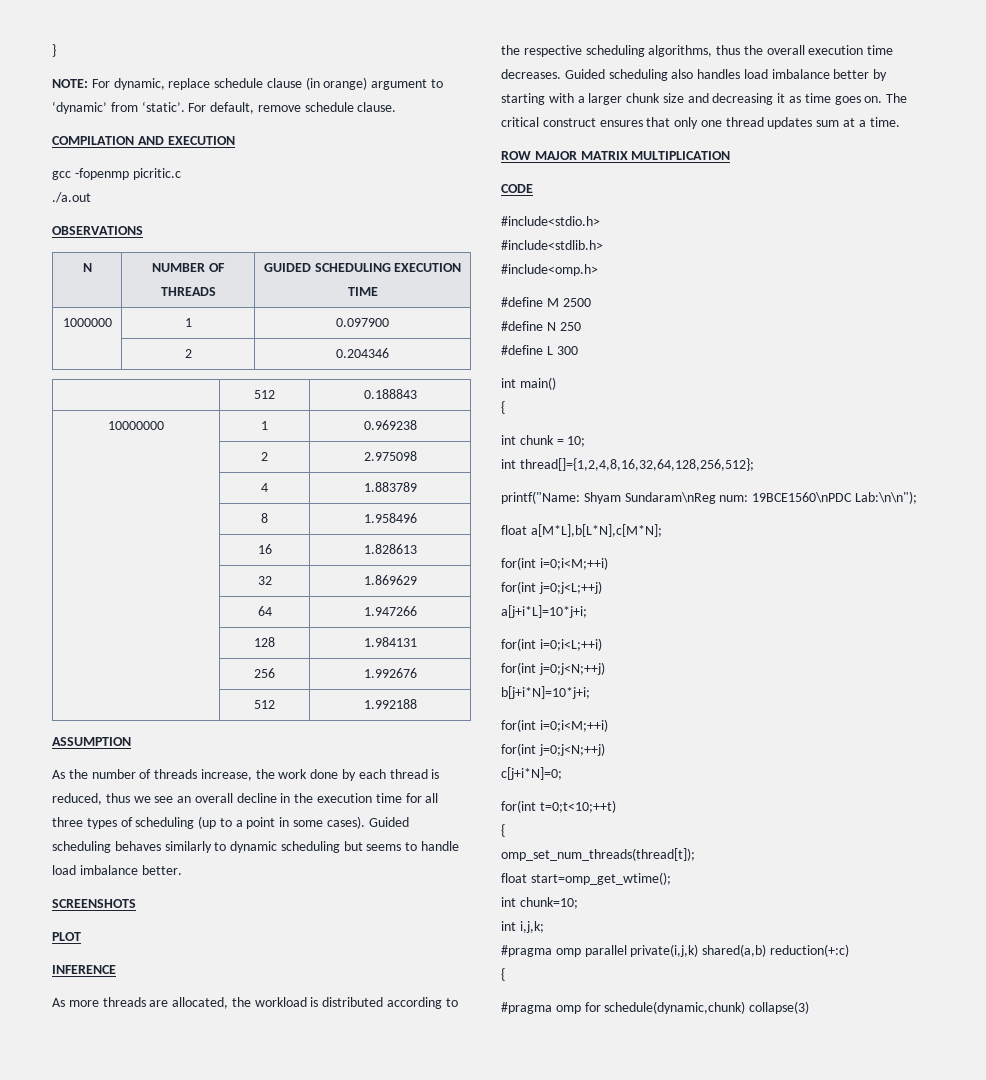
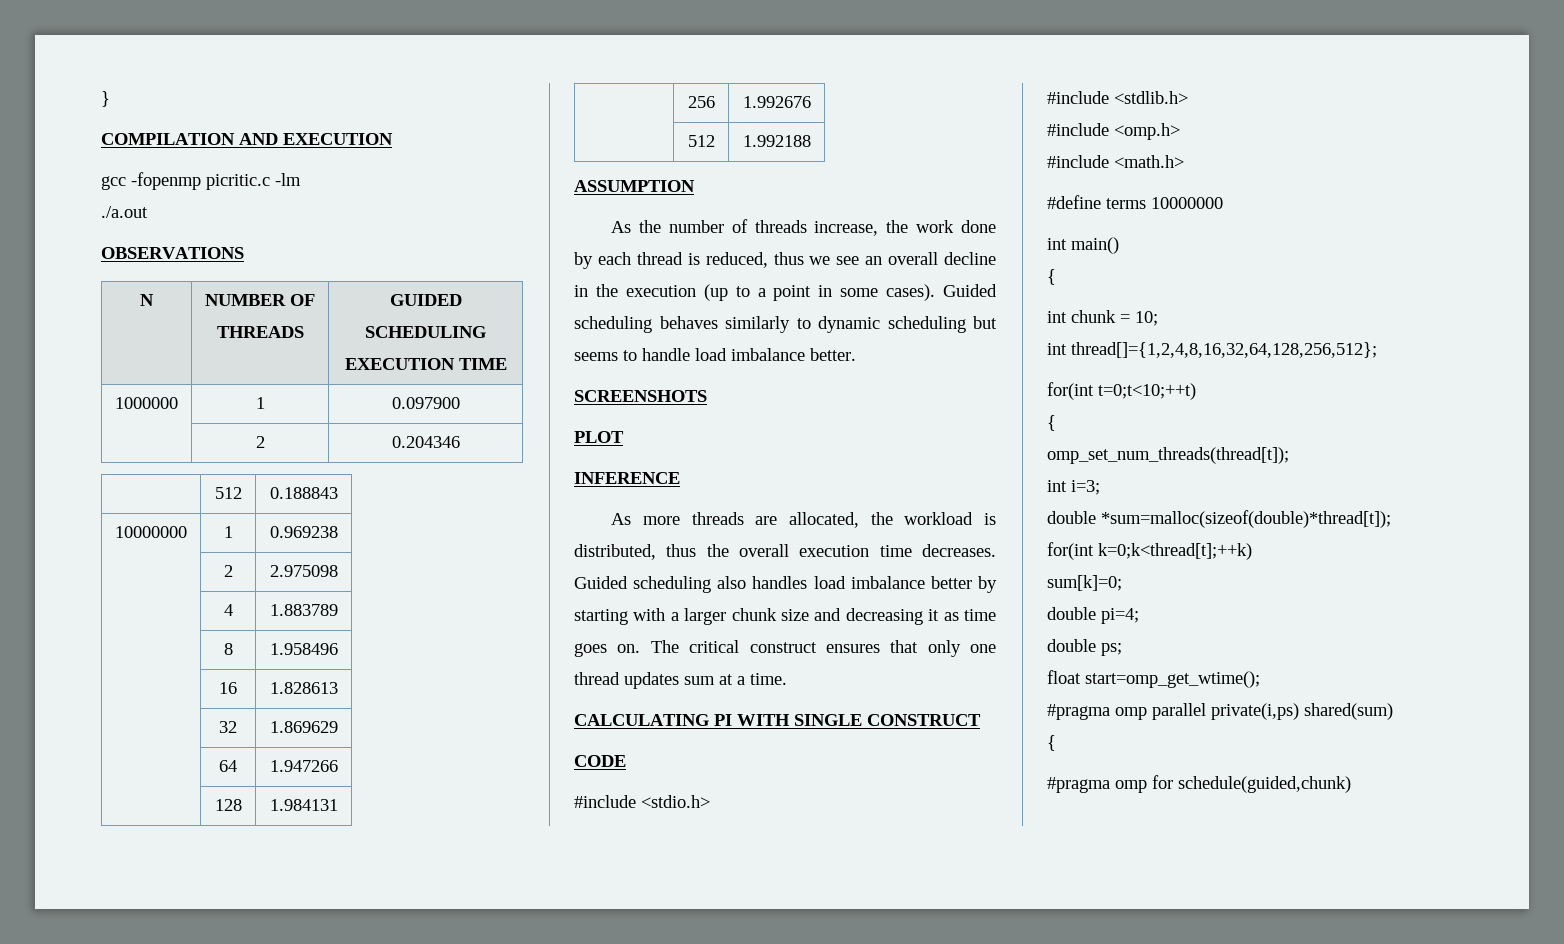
[52,77,444,90] [52,101,397,114] // NOTE: For dynamic, replace schedule clause (in orange) argument to ‘dynamic’ from ‘static’. For default, remove schedule clause. -> (110, 99) none
(181, 174) none -> [275,173,301,186] -lm
[375,793,439,803] [52,817,195,829] time for all three types of scheduling -> (696, 291) none
[322,997,458,1009] [501,45,713,57] distributed according to the respective scheduling algorithms, -> [574,544,656,560] distributed,
[501,151,731,160] [501,184,533,193] [501,216,600,226] [501,240,603,250] [501,264,598,276] [501,297,591,307] [501,321,581,331] [501,345,578,355] ROW MAJOR MATRIX MULTIPLICATION // CODE // #include<stdio.h> // #include<stdlib.h> // #include<omp.h> // #define M 2500 // #define N 250 // #define L 300 -> [574,714,981,726] [574,755,626,767] [574,795,710,808] [1047,91,1188,104] [1047,123,1180,140] [1047,155,1184,168] [1047,195,1223,209] CALCULATING PI WITH SINGLE CONSTRUCT // CODE // #include <stdio.h> // #include <stdlib.h> // #include <omp.h> // #include <math.h> // #define terms 10000000
[501,491,917,504] [501,524,662,537] [501,557,608,570] [501,581,602,594] [501,605,587,618] [501,638,602,651] [501,662,605,675] [501,686,590,699] [501,719,608,732] [501,743,605,756] [501,767,562,780] [501,800,616,813] [501,824,505,837] [501,848,695,861] [501,872,671,885] [501,897,578,909] [501,921,544,933] printf("Name: Shyam Sundaram\nReg num: 19BCE1560\nPDC Lab:\n\n"); // float a[M*L],b[L*N],c[M*N]; // for(int i=0;i<M;++i) // for(int j=0;j<L;++j) // a[j+i*L]=10*j+i; // for(int i=0;i<L;++i) // for(int j=0;j<N;++j) // b[j+i*N]=10*j+i; // for(int i=0;i<M;++i) // for(int j=0;j<N;++j) // c[j+i*N]=0; // for(int t=0;t<10;++t) // { // omp_set_num_threads(thread[t]); // float start=omp_get_wtime(); // int chunk=10; // int i,j,k; -> [1047,382,1196,400] [1047,415,1056,431] [1047,447,1289,464] [1047,480,1100,495] [1047,510,1391,528] [1047,542,1252,560] [1047,575,1122,591] [1047,607,1139,624] [1047,639,1122,656] [1047,670,1260,688] for(int t=0;t<10;++t) // { // omp_set_num_threads(thread[t]); // int i=3; // double *sum=malloc(sizeof(double)*thread[t]); // for(int k=0;k<thread[t];++k) // sum[k]=0; // double pi=4; // double ps; // float start=omp_get_wtime();
[630,944,849,957] private(i,j,k) shared(a,b) reduction(+:c) -> [1211,703,1393,720] private(i,ps) shared(sum)
[604,1001,810,1014] schedule(dynamic,chunk) collapse(3) -> [1178,776,1351,793] schedule(guided,chunk)

